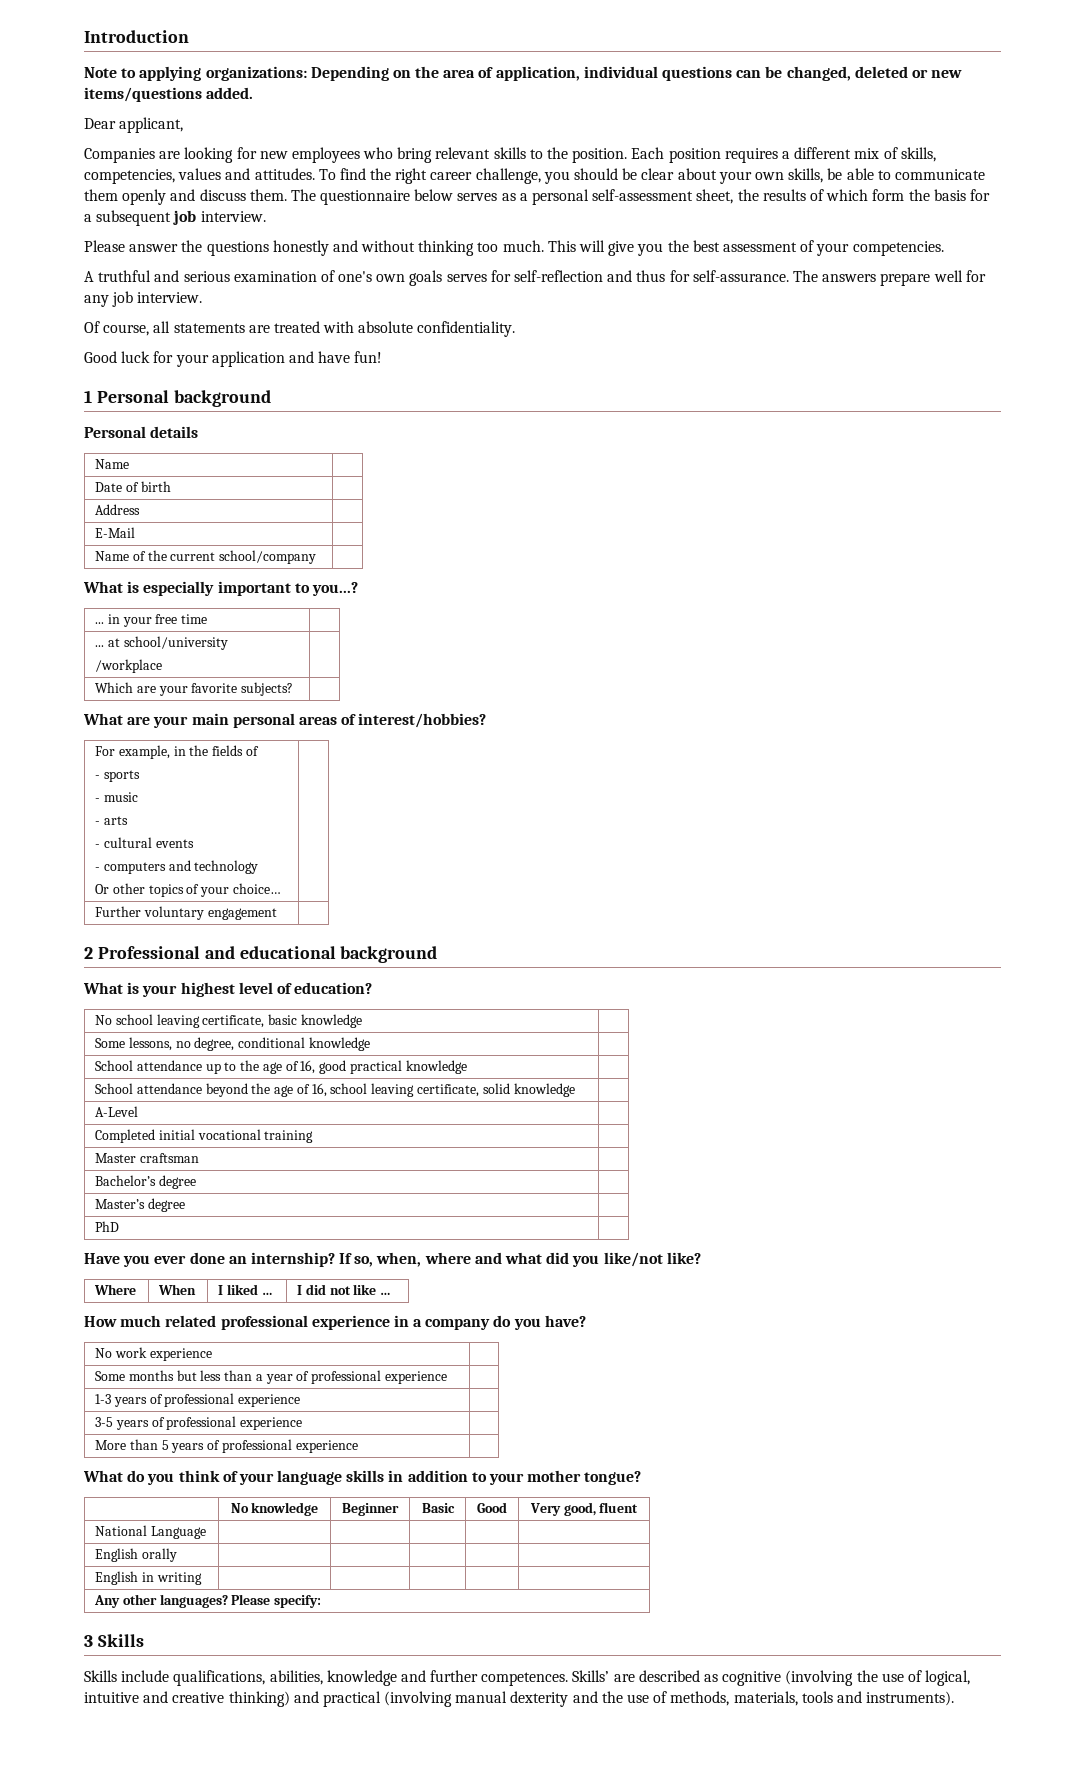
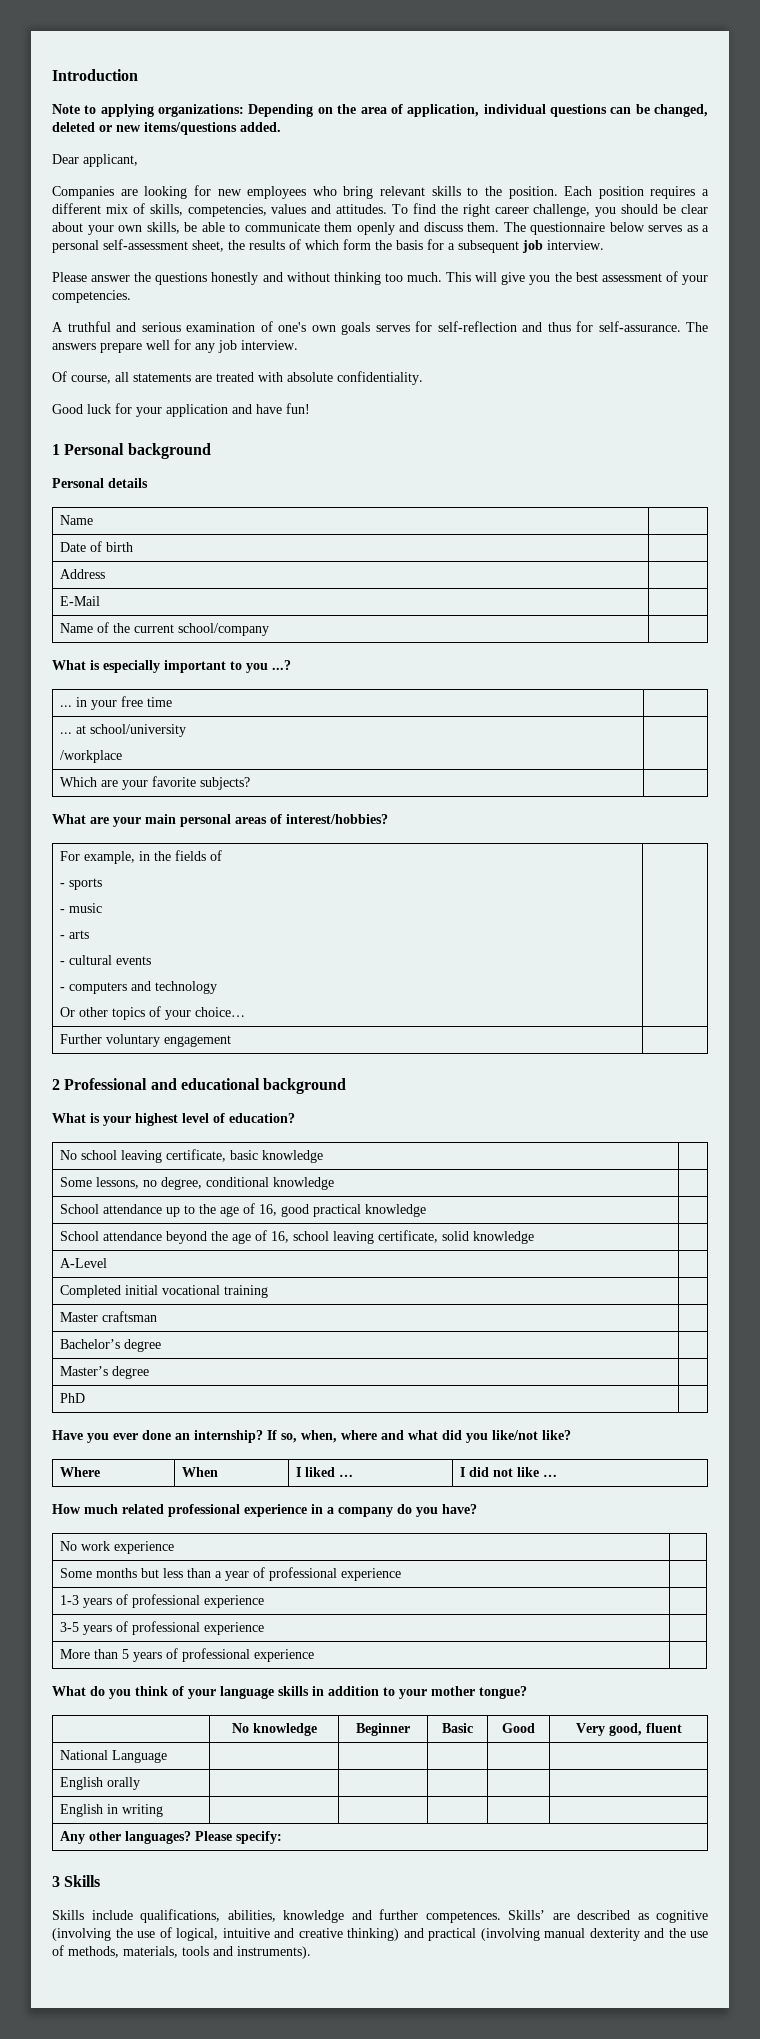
[311,582,358,596] you...? -> [246,660,291,673] you ...?

